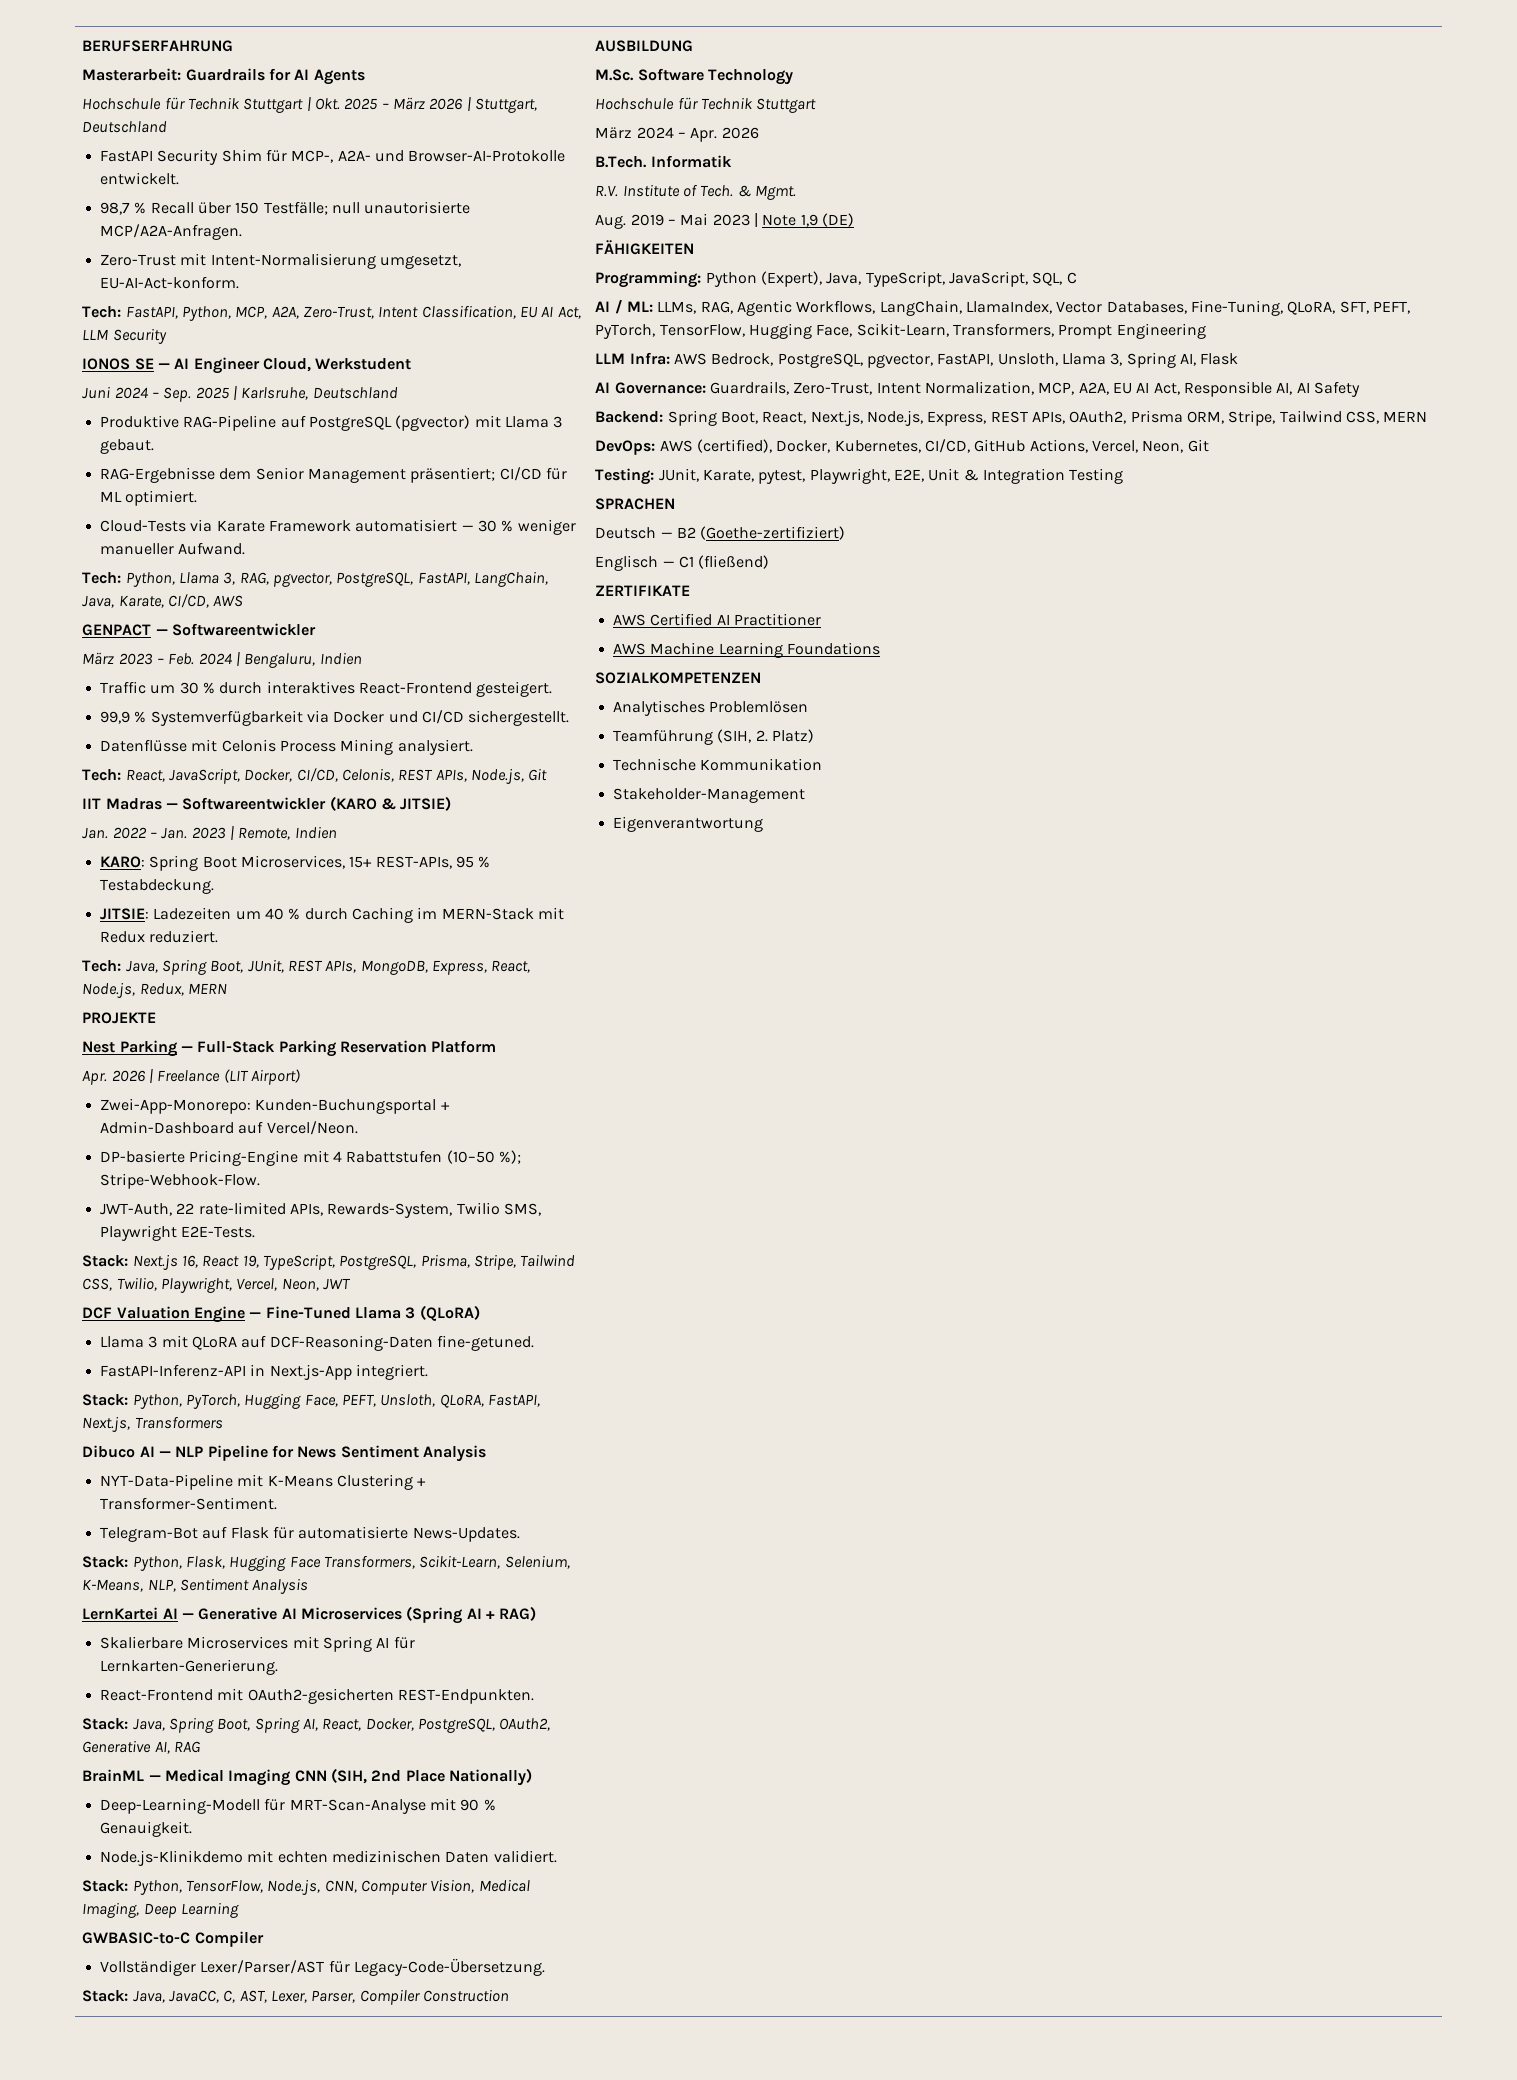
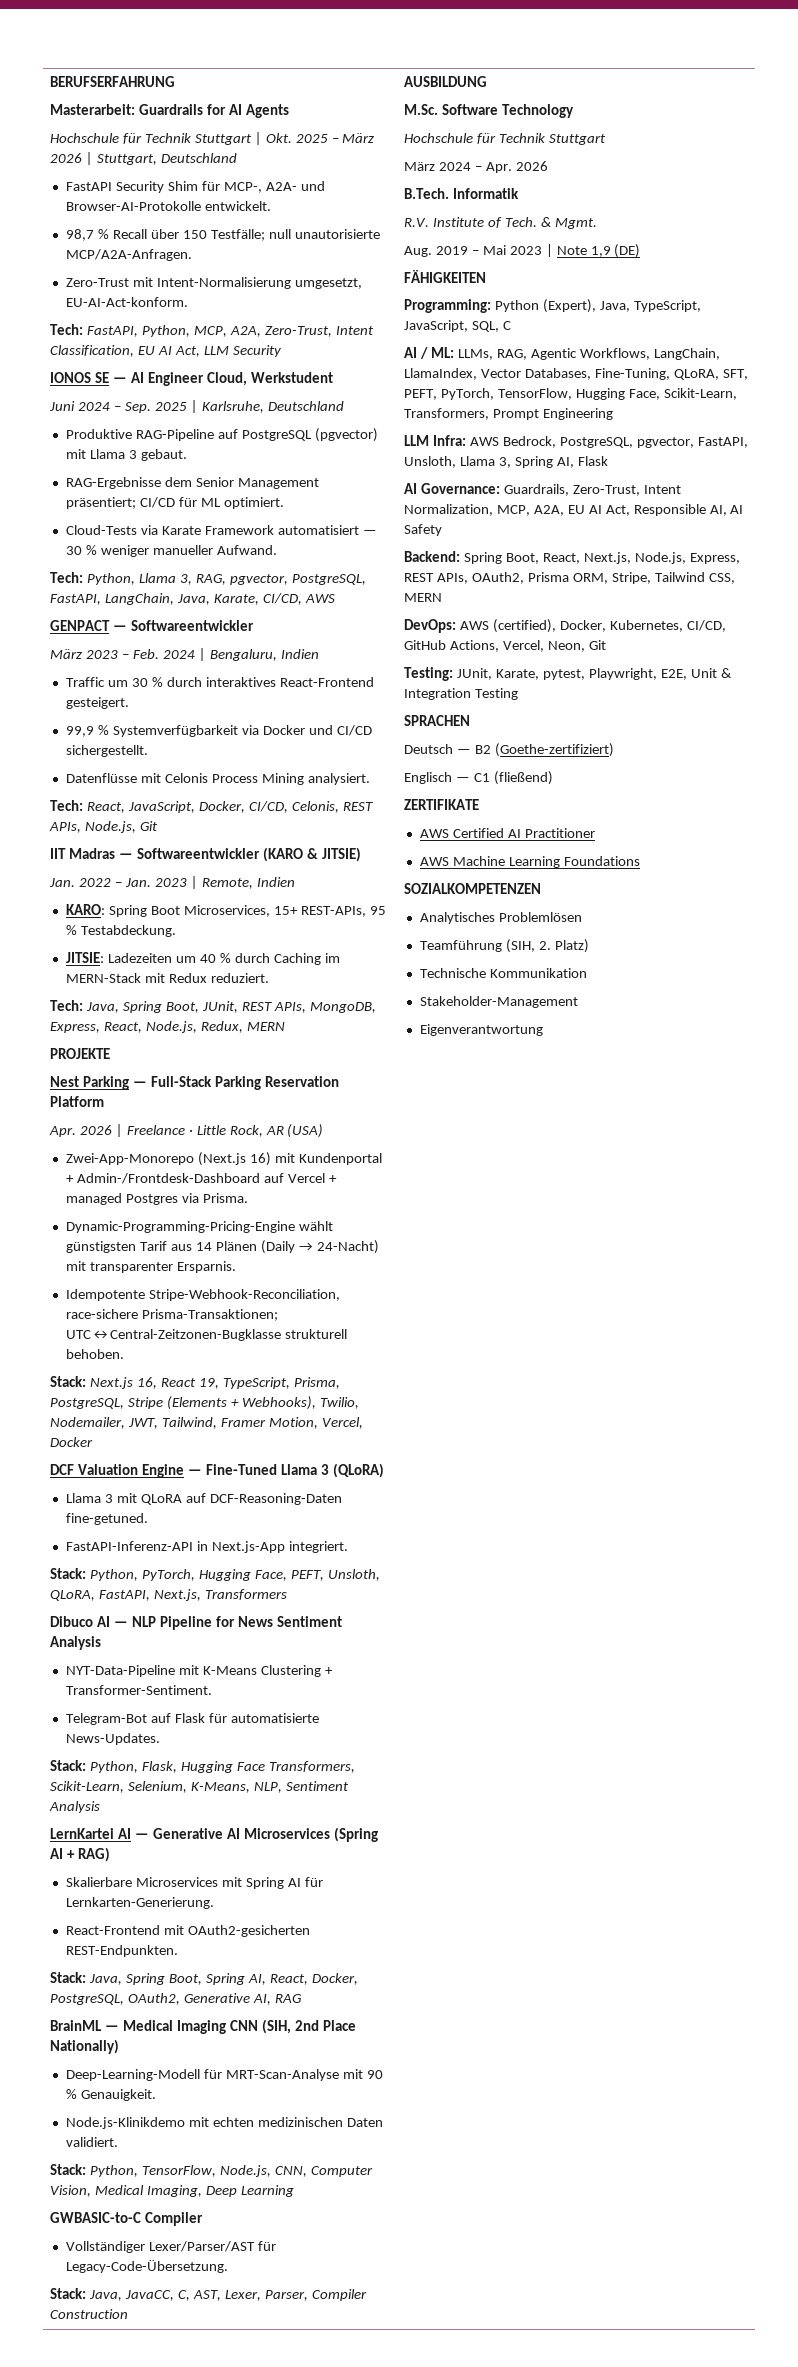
[223,1069,301,1085] [100,1098,450,1114] [100,1121,358,1135] [100,1150,521,1166] [100,1173,261,1189] [100,1202,541,1218] [100,1225,256,1241] (LIT Airport) // Zwei-App-Monorepo: Kunden-Buchungsportal + Admin-Dashboard auf Vercel/Neon. // DP-basierte Pricing-Engine mit 4 Rabattstufen (10–50 %); Stripe-Webhook-Flow. // JWT-Auth, 22 rate-limited APIs, Rewards-System, Twilio SMS, Playwright E2E-Tests. -> [188,1124,324,1138] [66,1152,382,1166] [66,1173,337,1184] [66,1193,248,1205] [66,1221,334,1233] [66,1240,379,1254] [66,1261,236,1273] [66,1289,341,1301] [66,1309,279,1321] [66,1329,348,1341] [66,1349,125,1359] · Little Rock, AR (USA) // Zwei-App-Monorepo (Next.js 16) mit Kundenportal + Admin-/Frontdesk-Dashboard auf Vercel + managed Postgres via Prisma. // Dynamic-Programming-Pricing-Engine wählt günstigsten Tarif aus 14 Plänen (Daily → 24-Nacht) mit transparenter Ersparnis. // Idempotente Stripe-Webhook-Reconciliation, race-sichere Prisma-Transaktionen; UTC↔Central-Zeitzonen-Bugklasse strukturell behoben.
[339,1254,576,1270] [82,1277,352,1293] PostgreSQL, Prisma, Stripe, Tailwind CSS, Twilio, Playwright, Vercel, Neon, JWT -> [293,1377,340,1389] [50,1396,359,1410] [50,1417,363,1429] [50,1437,94,1447] Prisma, PostgreSQL, Stripe (Elements + Webhooks), Twilio, Nodemailer, JWT, Tailwind, Framer Motion, Vercel, Docker

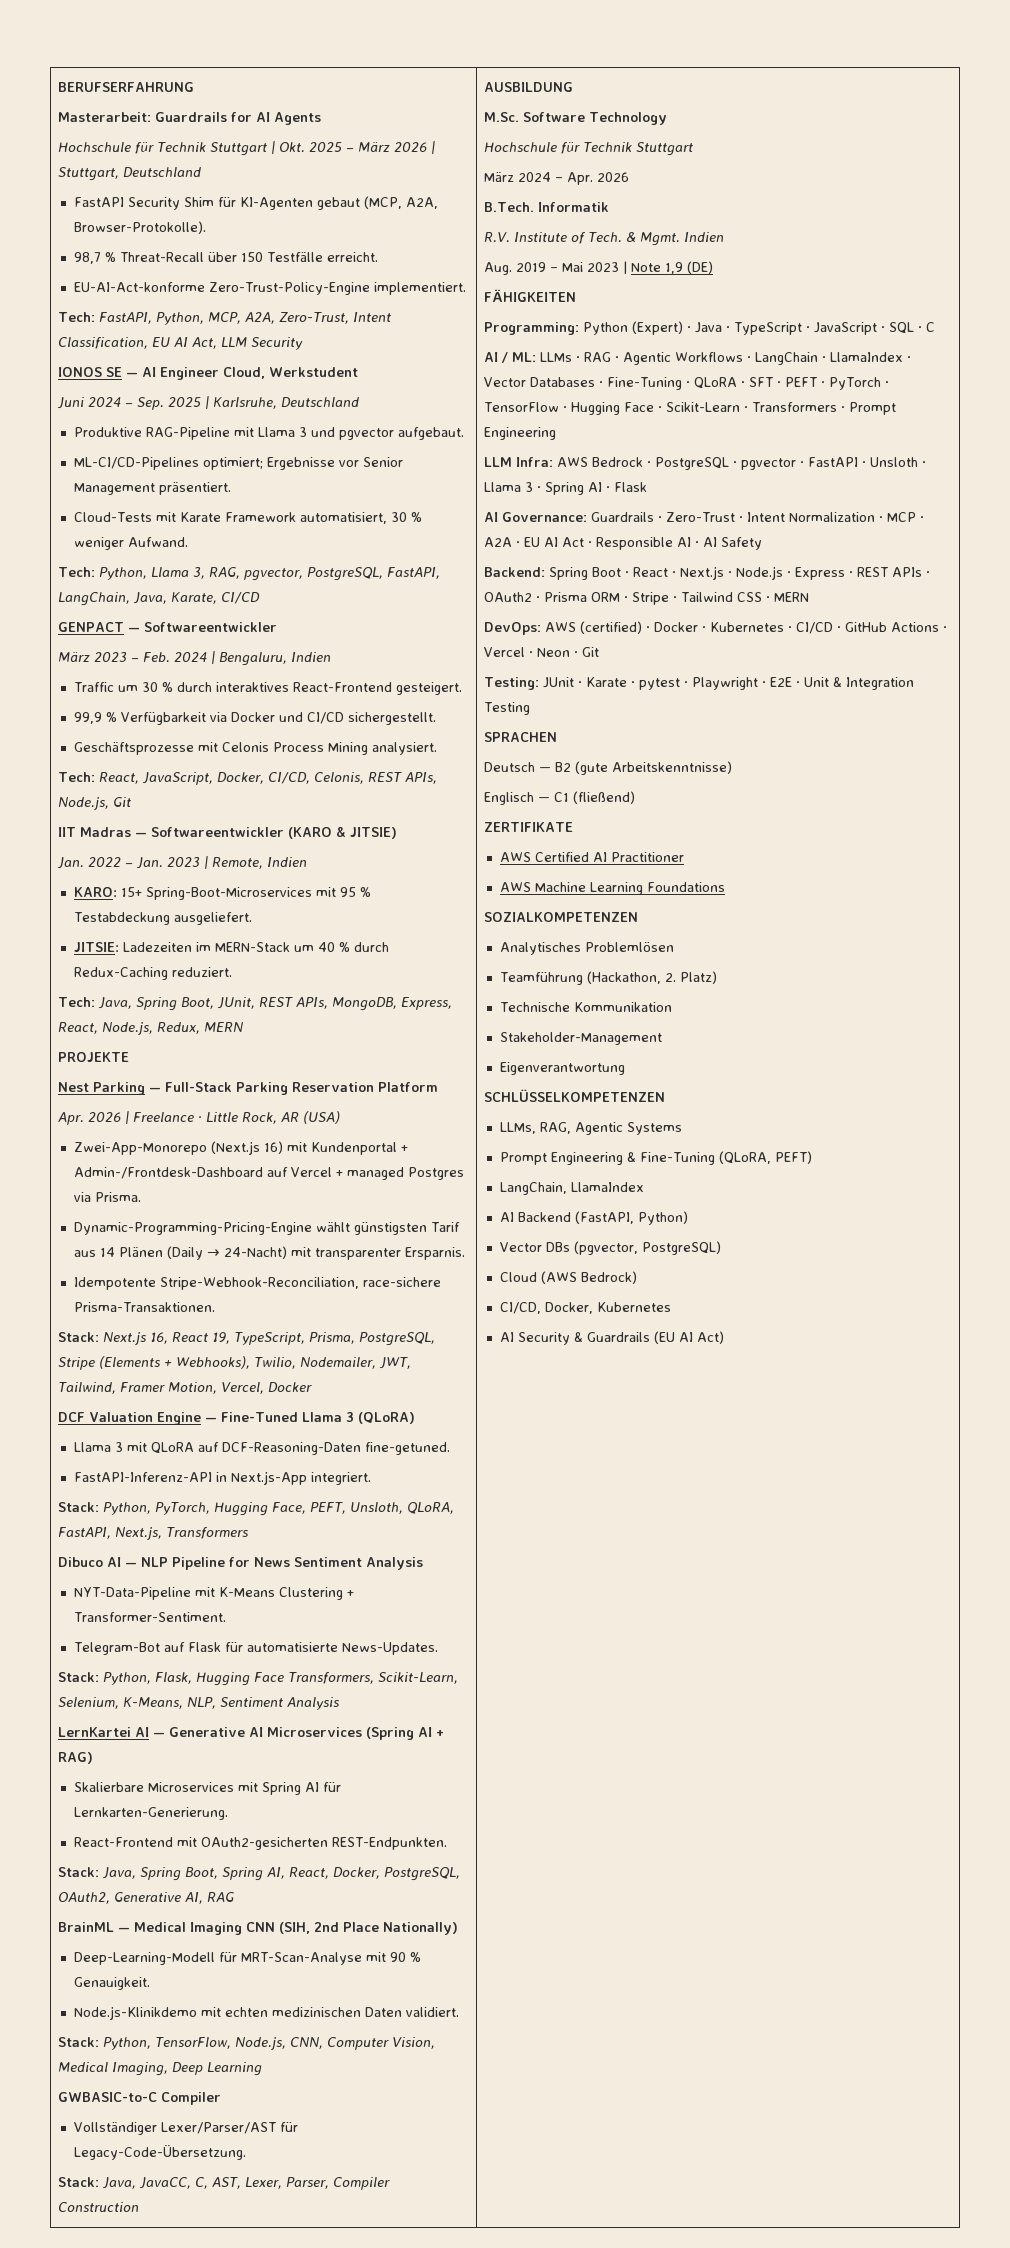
[223,181,325,193] [66,201,272,211] MCP-, A2A- und Browser-AI-Protokolle entwickelt. -> [239,196,438,210] [73,221,206,234] KI-Agenten gebaut (MCP, A2A, Browser-Protokolle).
[112,229,147,239] Recall -> [119,252,204,262] Threat-Recall
[210,229,380,241] [66,249,193,261] [66,277,362,289] [66,297,189,307] Testfälle; null unautorisierte MCP/A2A-Anfragen. // Zero-Trust mit Intent-Normalisierung umgesetzt, EU-AI-Act-konform. -> [266,252,378,262] [73,282,466,295] Testfälle erreicht. // EU-AI-Act-konforme Zero-Trust-Policy-Engine implementiert.
[217,428,378,442] [66,449,187,461] [66,477,319,489] [66,497,284,509] auf PostgreSQL (pgvector) mit Llama 3 gebaut. // RAG-Ergebnisse dem Senior Management präsentiert; CI/CD für ML optimiert. -> [233,427,464,440] [73,457,403,470] [73,482,231,495] mit Llama 3 und pgvector aufgebaut. // ML-CI/CD-Pipelines optimiert; Ergebnisse vor Senior Management präsentiert.
[141,525,159,535] via -> [155,512,176,522] mit
[277,525,377,535] automatisiert — -> [299,512,387,524] automatisiert,
[152,545,213,555] manueller -> (124, 543) none
[262,593,335,605] CI/CD, AWS -> [220,592,260,604] CI/CD
[112,725,238,737] Systemverfügbarkeit -> [120,712,206,725] Verfügbarkeit
[66,773,138,783] Datenflüsse -> [73,742,194,755] Geschäftsprozesse
[109,905,386,917] [66,925,177,937] Spring Boot Microservices, 15+ REST-APIs, 95 % Testabdeckung. -> [120,887,371,900] [73,912,252,925] 15+ Spring-Boot-Microservices mit 95 % Testabdeckung ausgeliefert.
(173, 958) none -> [195,942,290,952] im MERN-Stack
[273,953,340,965] [66,973,207,983] Caching im MERN-Stack mit Redux -> [73,967,168,980] Redux-Caching
[142,1309,279,1321] [66,1329,348,1341] [66,1349,125,1359] Prisma-Transaktionen; UTC↔Central-Zeitzonen-Bugklasse strukturell behoben. -> [73,1302,215,1312] Prisma-Transaktionen.
(597, 223) none -> [683,232,724,242] Indien
[542,299,701,313] [404,320,511,332] [404,347,720,360] [404,368,748,380] [404,388,737,400] [404,408,490,420] (Expert), Java, TypeScript, JavaScript, SQL, C // AI / ML: LLMs, RAG, Agentic Workflows, LangChain, LlamaIndex, Vector Databases, Fine-Tuning, QLoRA, SFT, PEFT, PyTorch, TensorFlow, Hugging Face, Scikit-Learn, Transformers, -> [631,321,935,335] [483,352,911,365] [483,377,889,390] [483,402,845,415] (Expert) · Java · TypeScript · JavaScript · SQL · C // AI / ML: LLMs · RAG · Agentic Workflows · LangChain · LlamaIndex · Vector Databases · Fine-Tuning · QLoRA · SFT · PEFT · PyTorch · TensorFlow · Hugging Face · Scikit-Learn · Transformers ·
[502,436,748,448] [404,456,608,468] [404,483,681,496] [404,504,744,516] [404,524,443,536] [404,551,740,564] [404,572,735,584] [404,593,443,602] [404,619,726,633] [404,640,606,652] [404,667,687,681] Bedrock, PostgreSQL, pgvector, FastAPI, Unsloth, Llama 3, Spring AI, Flask // AI Governance: Guardrails, Zero-Trust, Intent Normalization, MCP, A2A, EU AI Act, Responsible AI, AI Safety // Backend: Spring Boot, React, Next.js, Node.js, Express, REST APIs, OAuth2, Prisma ORM, Stripe, Tailwind CSS, MERN // DevOps: AWS (certified), Docker, Kubernetes, CI/CD, GitHub Actions, Vercel, Neon, Git // Testing: JUnit, Karate, pytest, Playwright, E2E, -> [591,457,926,470] [483,482,647,495] [483,512,924,522] [483,537,762,550] [483,566,930,580] [483,592,809,605] [483,621,947,635] [483,647,599,657] [483,677,800,690] Bedrock · PostgreSQL · pgvector · FastAPI · Unsloth · Llama 3 · Spring AI · Flask // AI Governance: Guardrails · Zero-Trust · Intent Normalization · MCP · A2A · EU AI Act · Responsible AI · AI Safety // Backend: Spring Boot · React · Next.js · Node.js · Express · REST APIs · OAuth2 · Prisma ORM · Stripe · Tailwind CSS · MERN // DevOps: AWS (certified) · Docker · Kubernetes · CI/CD · GitHub Actions · Vercel · Neon · Git // Testing: JUnit · Karate · pytest · Playwright · E2E ·
[494,743,614,757] (Goethe-zertifiziert) -> [574,761,732,775] (gute Arbeitskenntnisse)
[506,939,536,953] (SIH, -> [586,971,661,984] (Hackathon,
(544, 1030) none -> [483,1089,665,1102] [499,1122,682,1135] [499,1151,812,1165] [499,1182,644,1195] [499,1211,688,1225] [499,1241,721,1255] [499,1271,637,1284] [499,1302,671,1314] [499,1331,724,1345] // SCHLÜSSELKOMPETENZEN // LLMs, RAG, Agentic Systems // Prompt Engineering & Fine-Tuning (QLoRA, PEFT) // LangChain, LlamaIndex // AI Backend (FastAPI, Python) // Vector DBs (pgvector, PostgreSQL) // Cloud (AWS Bedrock) // CI/CD, Docker, Kubernetes // AI Security & Guardrails (EU AI Act)

